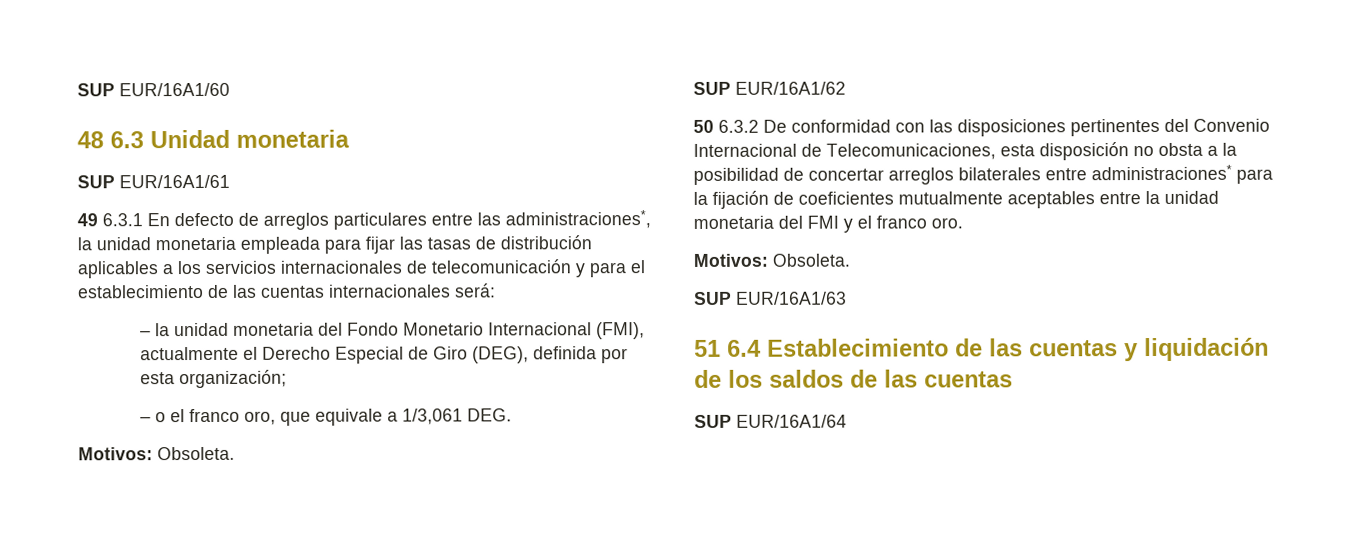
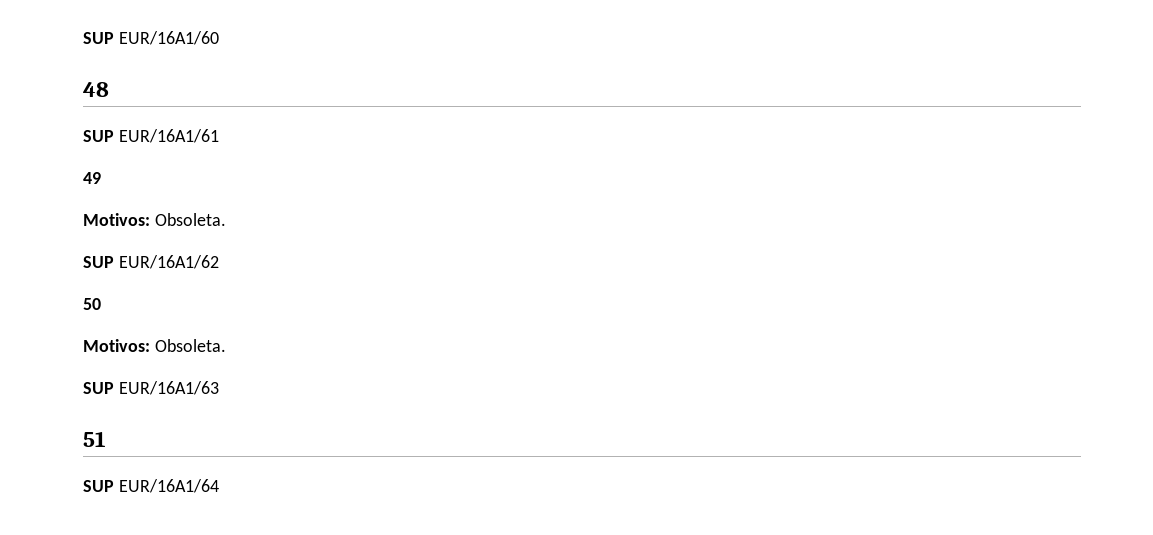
[110,129,350,149] 6.3 Unidad monetaria -> (109, 89) none
[102,210,651,230] [77,235,592,254] [77,259,645,279] [78,283,496,299] [139,322,645,340] [139,346,628,364] [139,369,287,389] [139,408,512,426] 6.3.1 En defecto de arreglos particulares entre las administraciones*, la unidad monetaria empleada para fijar las tasas de distribución aplicables a los servicios internacionales de telecomunicación y para el establecimiento de las cuentas internacionales será: // – la unidad monetaria del Fondo Monetario Internacional (FMI), actualmente el Derecho Especial de Giro (DEG), definida por esta organización; // – o el franco oro, que equivale a 1/3,061 DEG. -> (101, 178) none
[718,118,1270,137] [693,142,1237,161] [693,164,1273,185] [693,190,1219,209] [693,215,963,233] 6.3.2 De conformidad con las disposiciones pertinentes del Convenio Internacional de Telecomunicaciones, esta disposición no obsta a la posibilidad de concertar arreglos bilaterales entre administraciones* para la fijación de coeficientes mutualmente aceptables entre la unidad monetaria del FMI y el franco oro. -> (101, 304) none
[727,337,1269,362] [694,369,1013,388] 6.4 Establecimiento de las cuentas y liquidación de los saldos de las cuentas -> (106, 439) none

